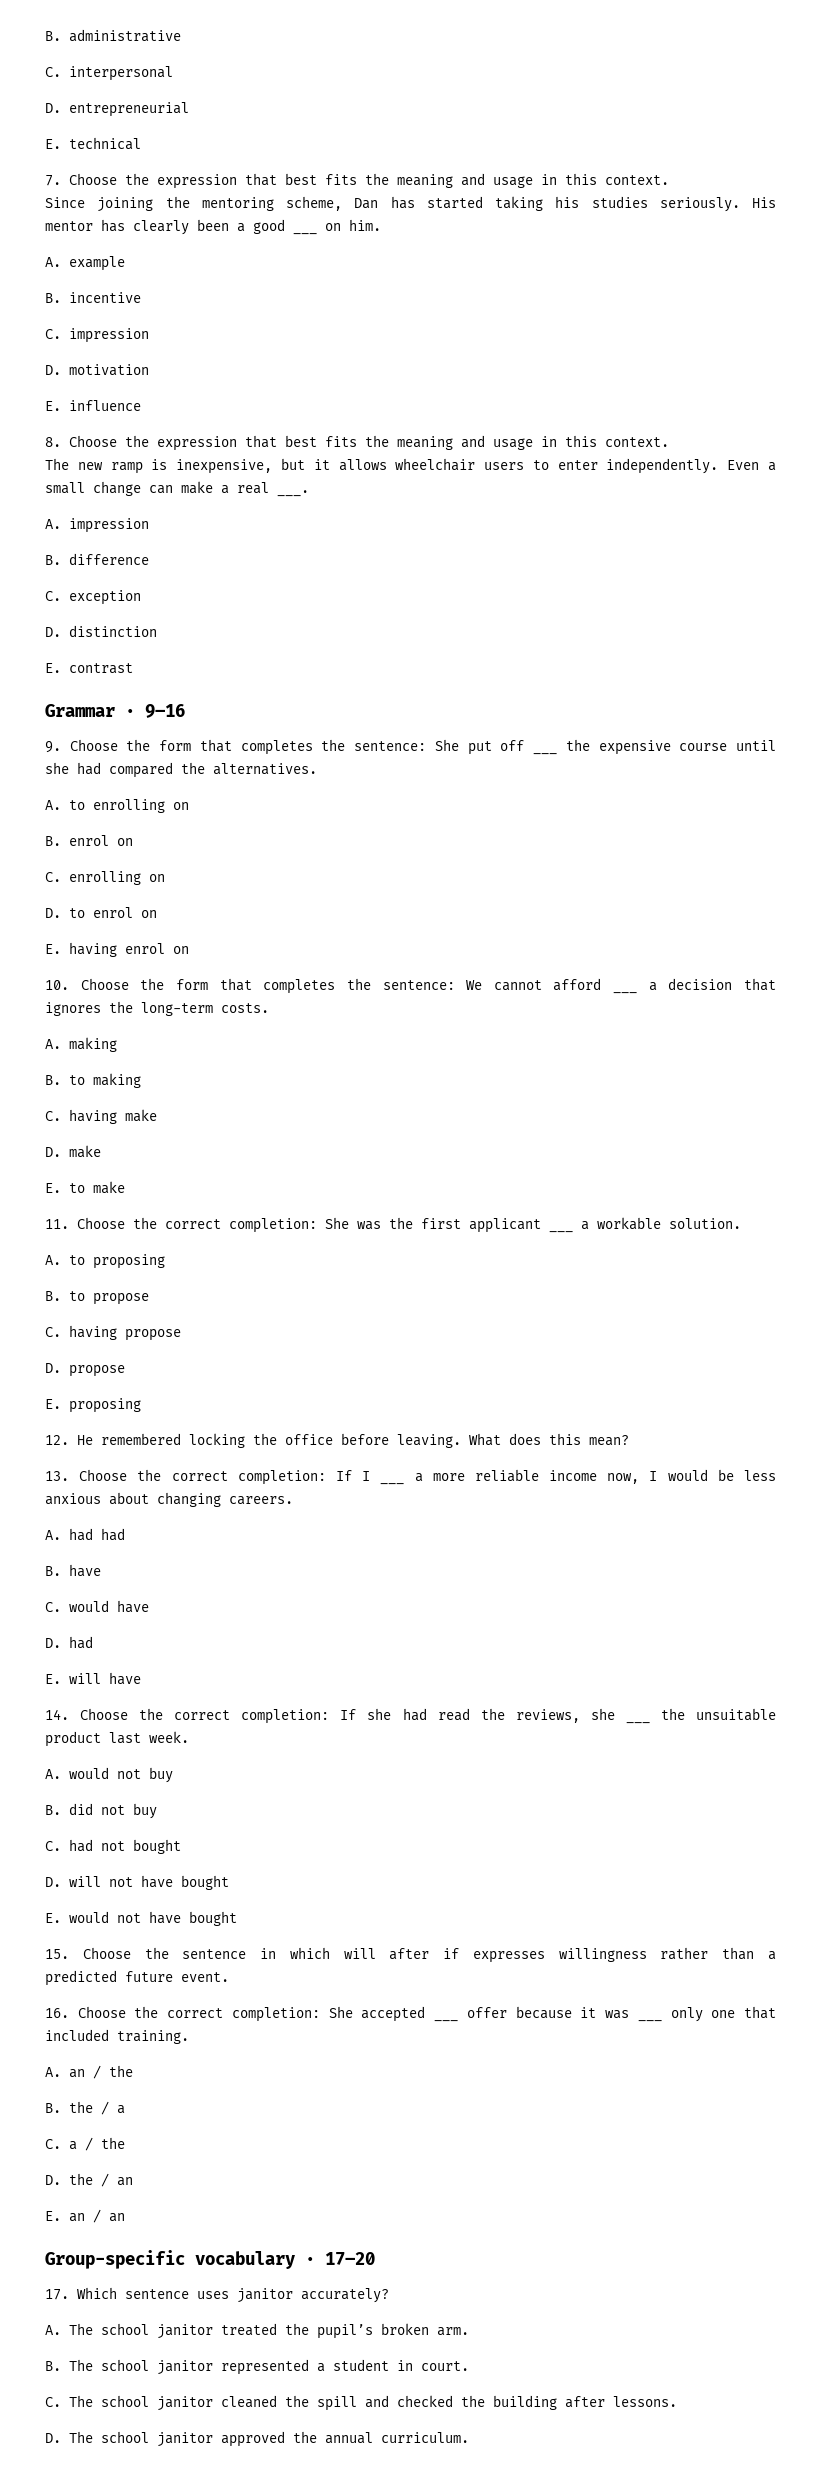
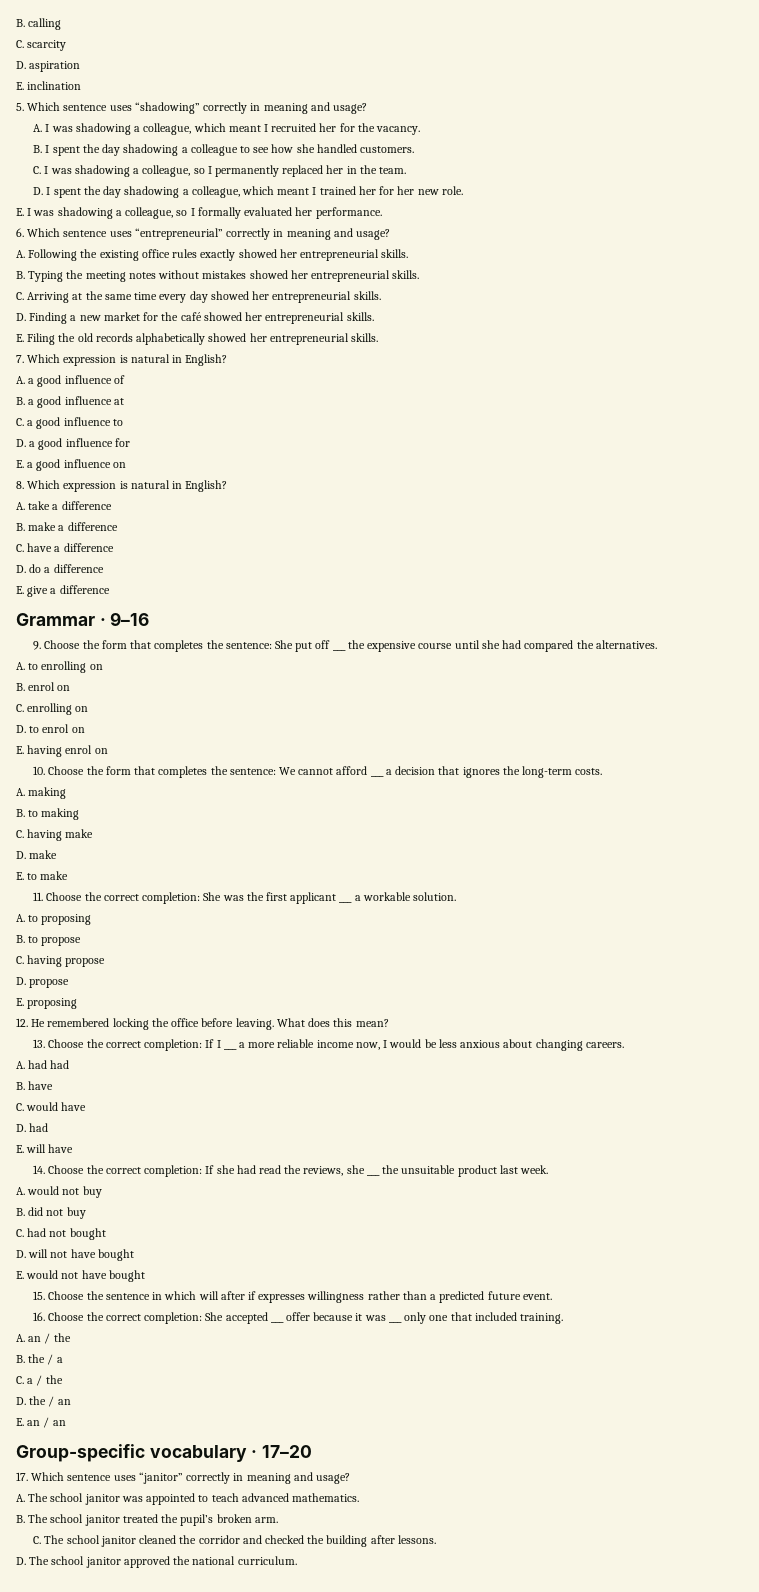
[45,29,181,42] [45,66,173,81] [45,102,189,117] [45,137,141,150] [45,173,669,189] [45,196,776,212] [45,219,317,235] [325,219,381,231] [45,256,125,271] [45,292,141,303] [45,328,149,343] [45,364,149,376] [45,400,141,411] [45,435,669,451] [45,458,777,474] [45,481,309,497] [45,518,149,533] [45,553,149,565] [45,590,141,605] [45,625,157,637] [45,663,133,674] B. administrative // C. interpersonal // D. entrepreneurial // E. technical // 7. Choose the expression that best fits the meaning and usage in this context. // Since joining the mentoring scheme, Dan has started taking his studies seriously. His mentor has clearly been a good ___ on him. // A. example // B. incentive // C. impression // D. motivation // E. influence // 8. Choose the expression that best fits the meaning and usage in this context. // The new ramp is inexpensive, but it allows wheelchair users to enter independently. Even a small change can make a real ___. // A. impression // B. difference // C. exception // D. distinction // E. contrast -> [16,18,62,30] [16,40,67,51] [16,61,81,72] [16,81,82,90] [16,102,368,114] [33,123,421,135] [33,144,415,156] [33,165,407,177] [33,186,463,198] [16,207,382,219] [16,228,391,240] [16,249,409,261] [16,270,420,282] [16,291,381,303] [16,312,374,324] [16,333,379,345] [16,354,228,366] [16,375,125,387] [16,396,124,408] [16,417,123,429] [16,438,130,450] [16,459,126,471] [16,480,228,492] [16,501,112,510] [16,522,118,531] [16,543,114,552] [16,564,104,573] [16,585,110,597] B. calling // C. scarcity // D. aspiration // E. inclination // 5. Which sentence uses “shadowing” correctly in meaning and usage? // A. I was shadowing a colleague, which meant I recruited her for the vacancy. // B. I spent the day shadowing a colleague to see how she handled customers. // C. I was shadowing a colleague, so I permanently replaced her in the team. // D. I spent the day shadowing a colleague, which meant I trained her for her new role. // E. I was shadowing a colleague, so I formally evaluated her performance. // 6. Which sentence uses “entrepreneurial” correctly in meaning and usage? // A. Following the existing office rules exactly showed her entrepreneurial skills. // B. Typing the meeting notes without mistakes showed her entrepreneurial skills. // C. Arriving at the same time every day showed her entrepreneurial skills. // D. Finding a new market for the café showed her entrepreneurial skills. // E. Filing the old records alphabetically showed her entrepreneurial skills. // 7. Which expression is natural in English? // A. a good influence of // B. a good influence at // C. a good influence to // D. a good influence for // E. a good influence on // 8. Which expression is natural in English? // A. take a difference // B. make a difference // C. have a difference // D. do a difference // E. give a difference
[237,2288,389,2303] [45,2325,61,2335] janitor accurately? // A. -> [138,1472,351,1484] [16,1493,360,1505] [16,1515,25,1523] “janitor” correctly in meaning and usage? // A. The school janitor was appointed to teach advanced mathematics. // B.
[45,2359,469,2375] // B. The school janitor represented a student in court. -> (278, 1520) none
[317,2396,357,2411] spill -> [198,1535,240,1544] corridor
[325,2432,373,2444] annual -> [192,1556,236,1565] national

